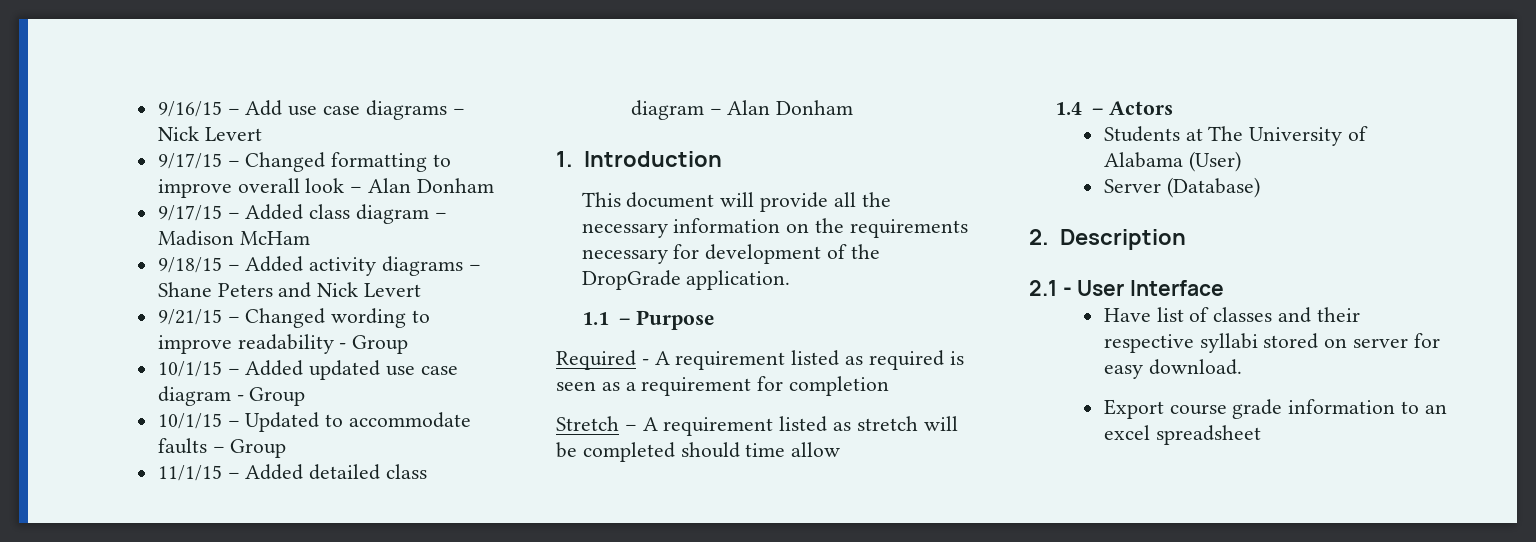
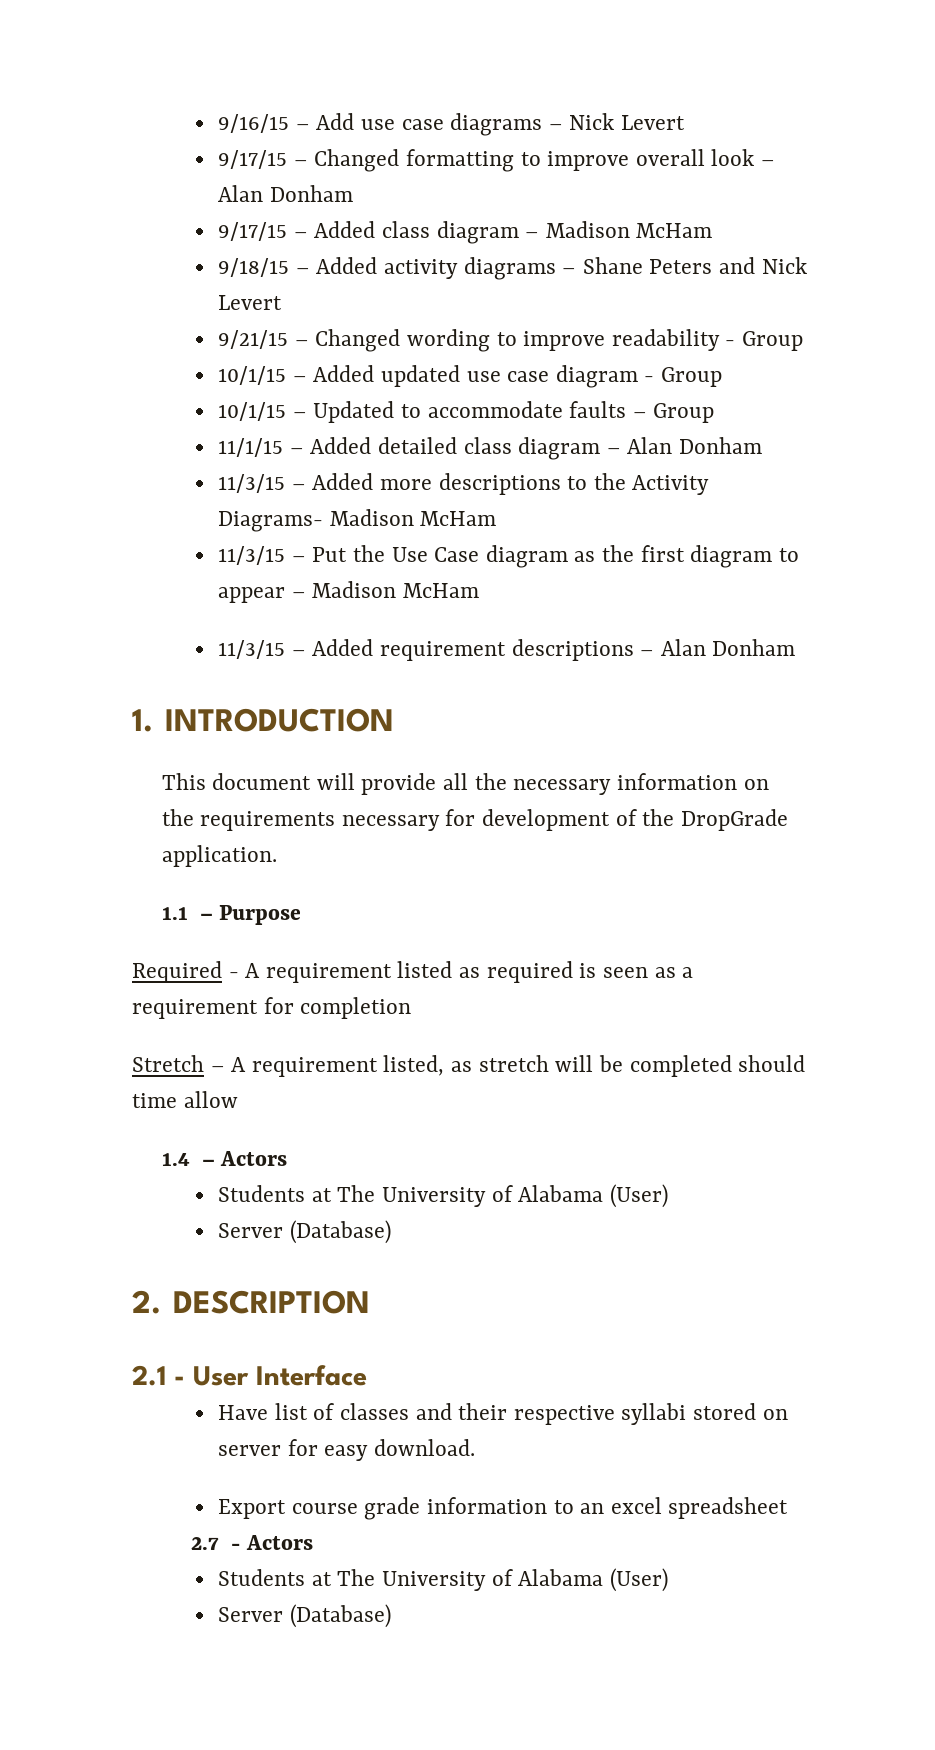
(854, 107) none -> [218,473,710,495] [218,509,497,532] [218,545,799,568] [218,581,479,603] [218,639,796,661] // 11/3/15 – Added more descriptions to the Activity Diagrams- Madison McHam // 11/3/15 – Put the Use Case diagram as the first diagram to appear – Madison McHam // 11/3/15 – Added requirement descriptions – Alan Donham
[583,151,722,167] Introduction -> [165,708,395,732] INTRODUCTION
[779,416,828,432] listed -> [383,1055,445,1076] listed,
[1059,229,1186,250] Description -> [173,1290,371,1314] DESCRIPTION
(1261, 435) none -> [191,1535,314,1550] [218,1568,668,1592] [218,1604,391,1628] // 2.7 - Actors // Students at The University of Alabama (User) // Server (Database)

